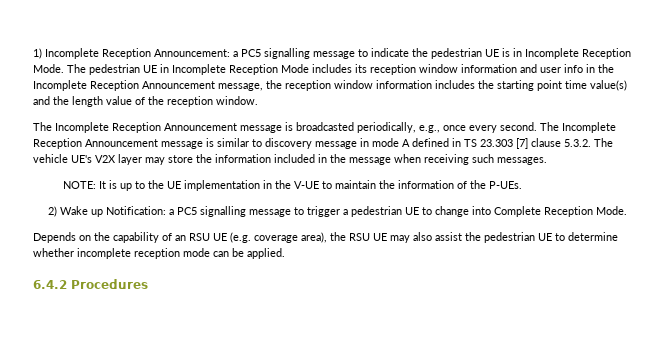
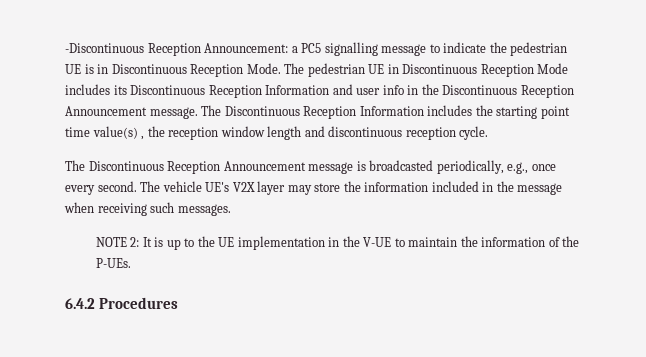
[33,48,99,59] 1) Incomplete -> [65,43,144,53] -Discontinuous
[525,48,579,59] Incomplete -> [111,64,187,74] Discontinuous
[172,64,226,75] Incomplete -> [402,64,478,74] Discontinuous
[370,64,517,75] reception window information -> [130,85,330,98] Discontinuous Reception Information
[33,80,432,91] Incomplete Reception Announcement message, the reception window information -> [442,85,574,98] [65,105,424,119] Discontinuous Reception Announcement message. The Discontinuous Reception Information
[33,96,258,107] [33,122,109,133] and the length value of the reception window. // The Incomplete -> [141,126,489,140] [65,160,164,171] , the reception window length and discontinuous reception cycle. // The Discontinuous
[562,122,616,133] [33,138,613,149] Incomplete Reception Announcement message is similar to discovery message in mode A defined in TS 23.303 [7] clause 5.3.2. The -> (161, 186) none
[62,181,96,189] NOTE: -> [95,237,140,247] NOTE 2:
[47,206,627,217] [33,232,618,243] [33,248,285,259] // 2) Wake up Notification: a PC5 signalling message to trigger a pedestrian UE to change into Complete Reception Mode. // Depends on the capability of an RSU UE (e.g. coverage area), the RSU UE may also assist the pedestrian UE to determine whether incomplete reception mode can be applied. -> (131, 263) none

